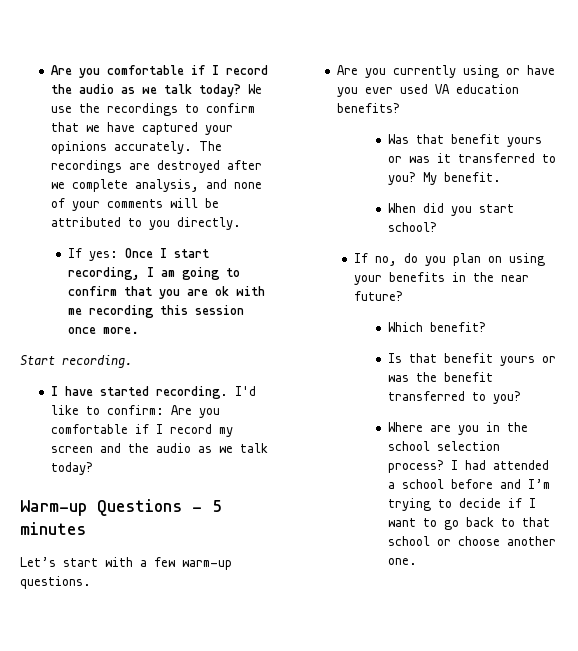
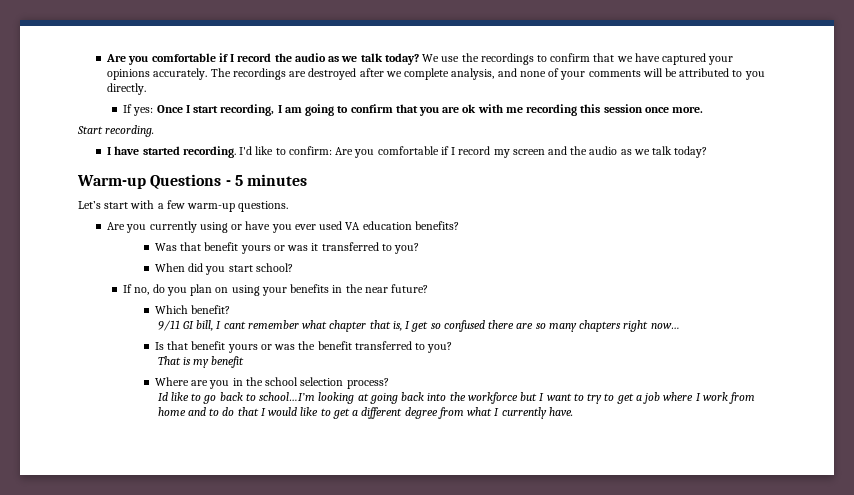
[422,172,501,185] My benefit. -> (420, 248) none
(486, 327) none -> [157,320,680,332] // 9/11 GI bill, I cant remember what chapter that is, I get so confused there are so many chapters right now…
(521, 397) none -> [157,356,245,368] // That is my benefit
[450,460,549,470] [387,479,550,489] [387,498,536,511] [387,517,550,530] [387,536,556,546] [387,558,417,565] I had attended a school before and I’m trying to decide if I want to go back to that school or choose another one. -> [157,392,756,404] [157,407,573,419] // Id like to go back to school…I’m looking at going back into the workforce but I want to try to get a job where I work from home and to do that I would like to get a different degree from what I currently have.

